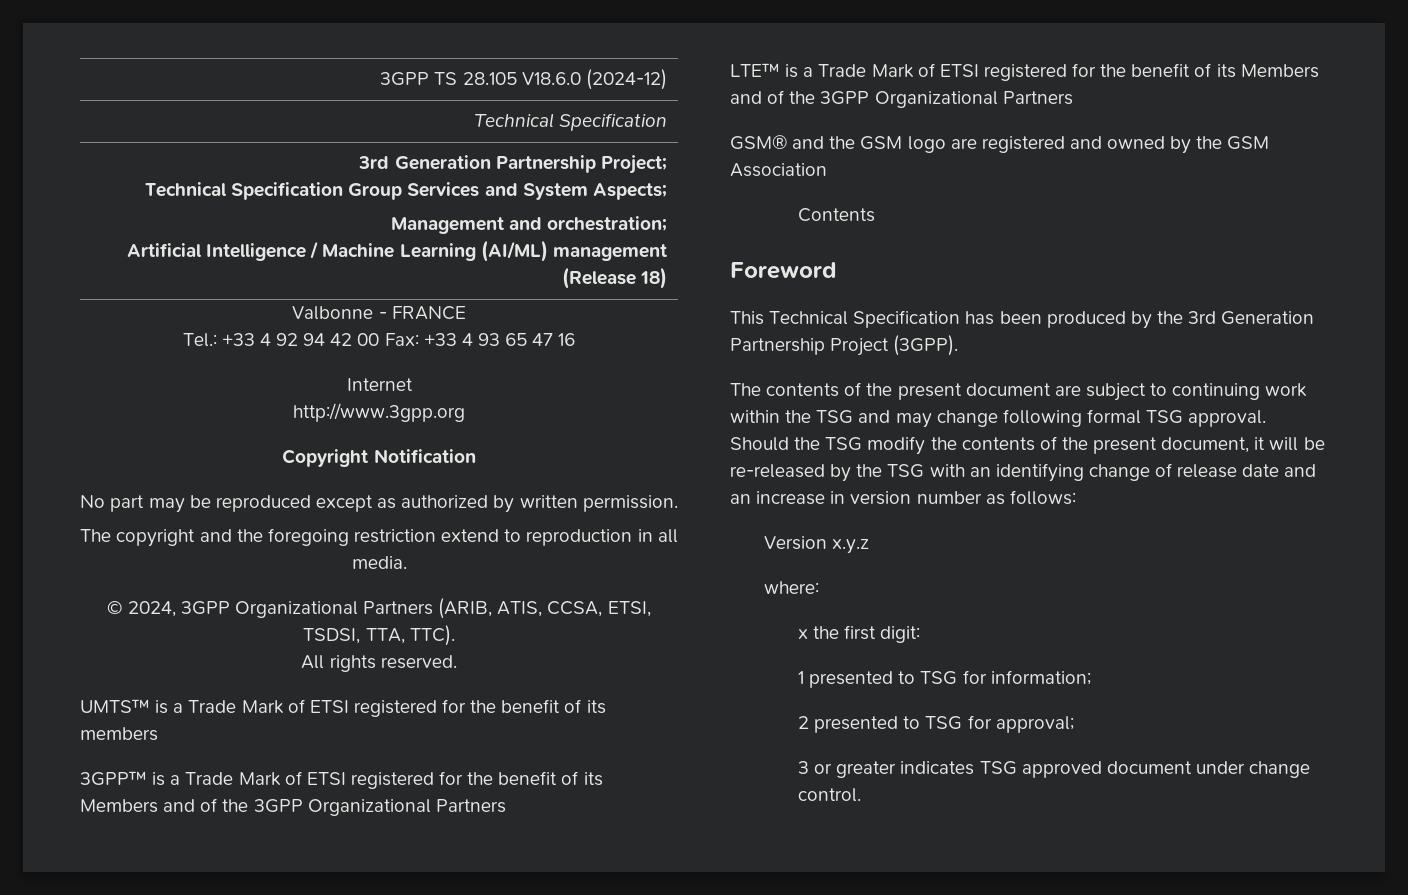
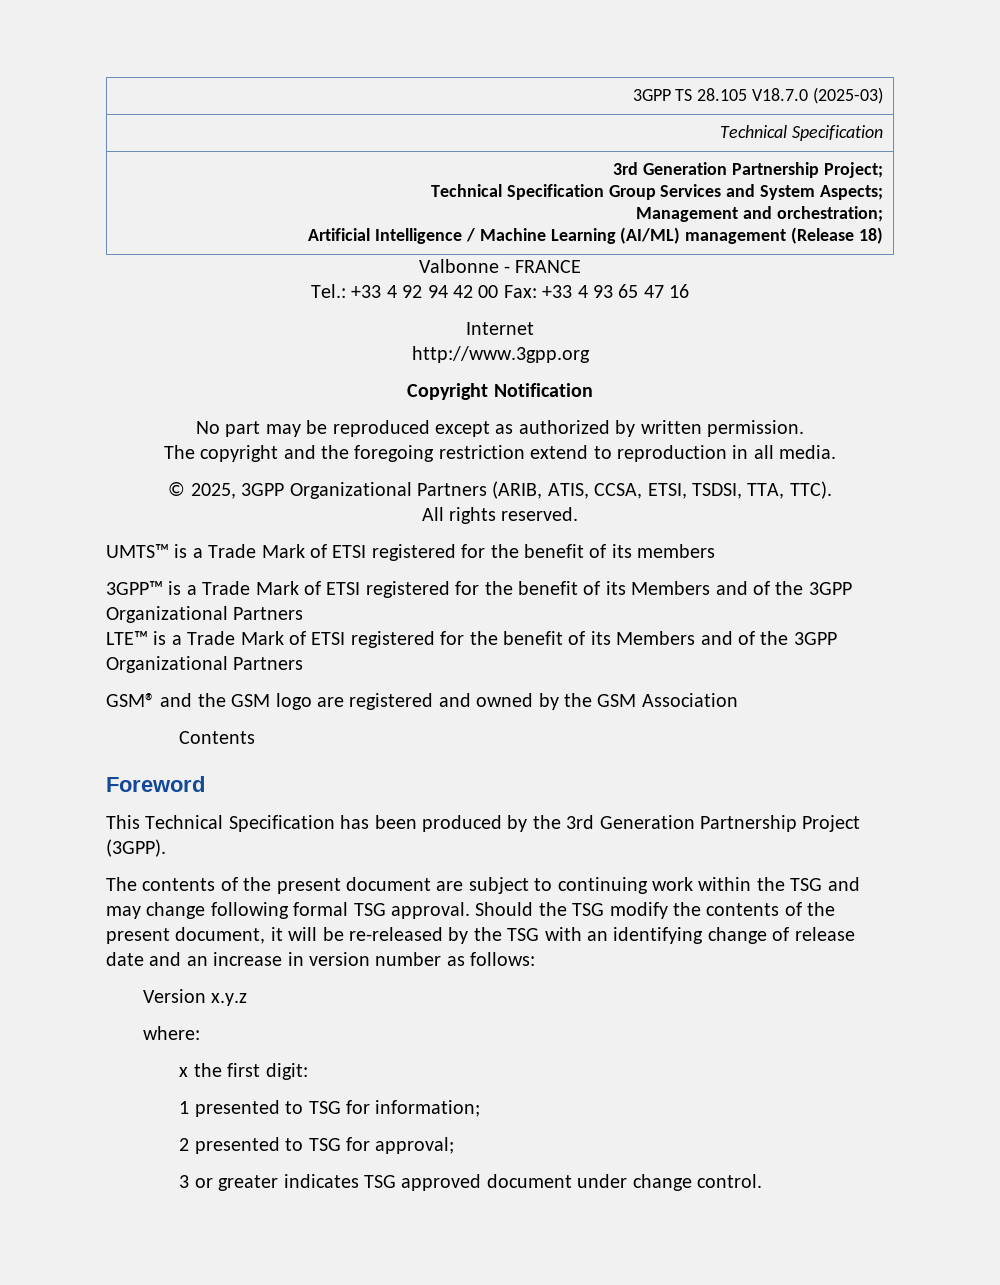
[521,69,667,90] V18.6.0 (2024-12) -> [752,87,884,104] V18.7.0 (2025-03)
[127,601,176,617] 2024, -> [190,483,236,499] 2025,

